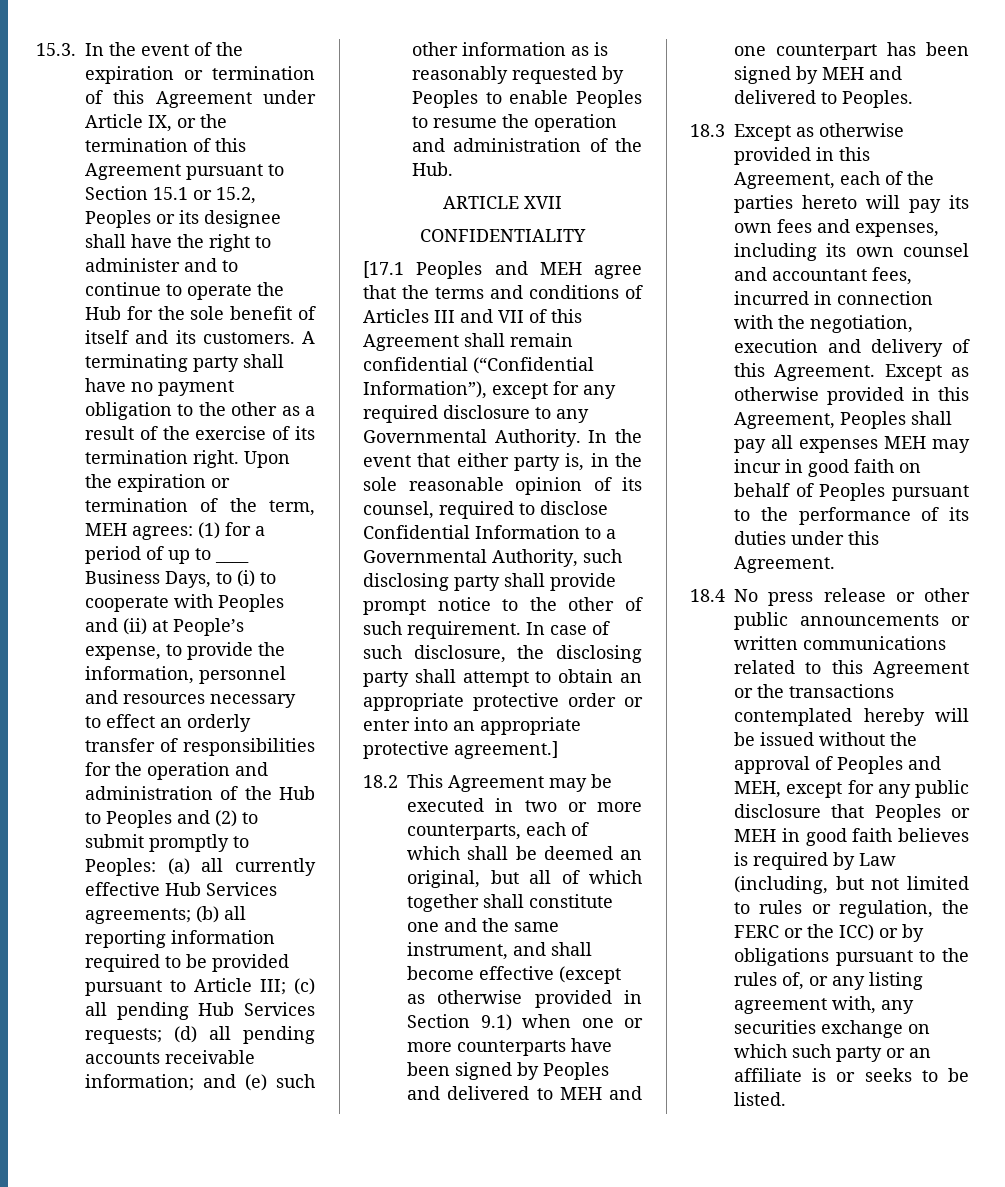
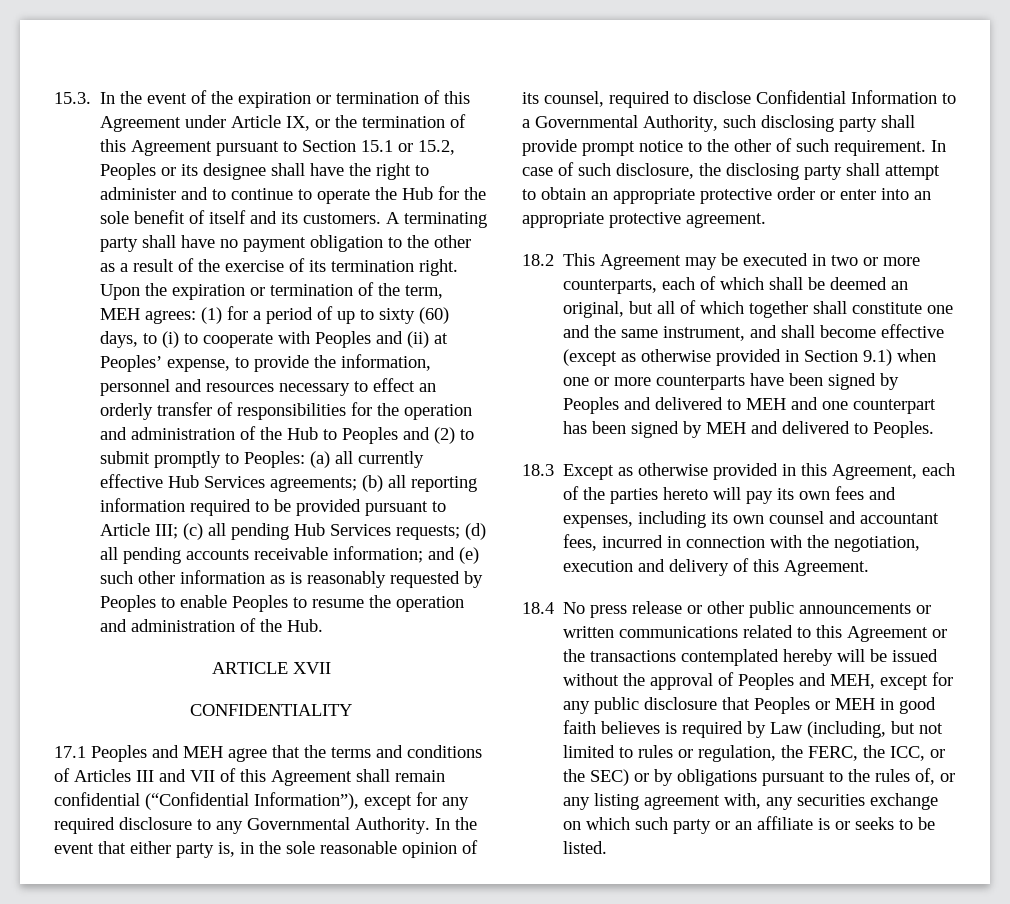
[215,560,249,563] [85,570,211,588] ____ Business Days, -> [379,307,450,324] [100,331,139,348] sixty (60) days,
[173,618,244,636] People’s -> [100,355,163,372] Peoples’
[363,261,404,278] [17.1 -> [54,746,86,758] 17.1
[454,741,558,759] agreement.] -> [686,213,766,228] agreement.
[884,364,969,381] [734,387,969,405] [734,411,952,429] [734,435,970,453] [734,459,921,477] [734,483,969,501] [734,507,969,525] [734,531,879,545] [734,556,835,573] Except as otherwise provided in this Agreement, Peoples shall pay all expenses MEH may incur in good faith on behalf of Peoples pursuant to the performance of its duties under this Agreement. -> (870, 568) none
[734,924,874,941] FERC or the ICC) -> [808,745,946,761] [563,769,630,786] FERC, the ICC, or the SEC)

